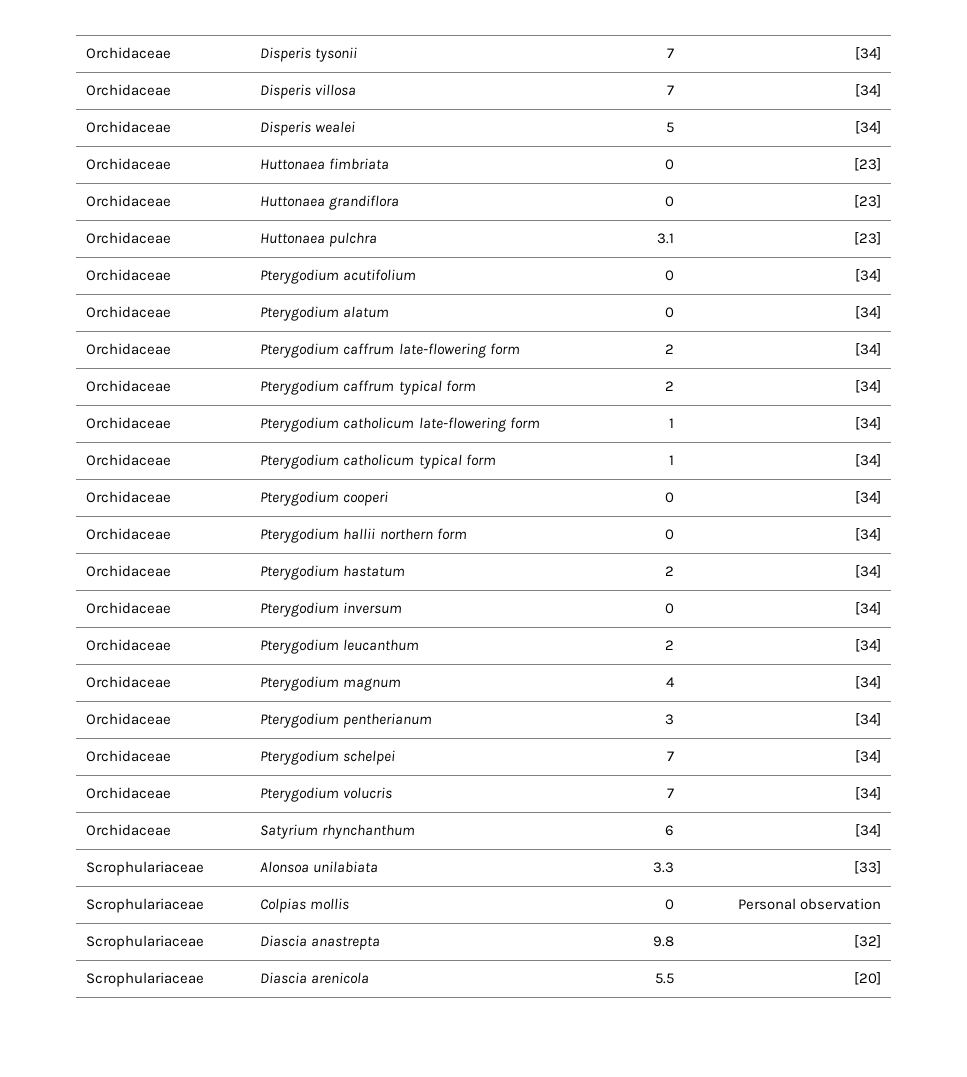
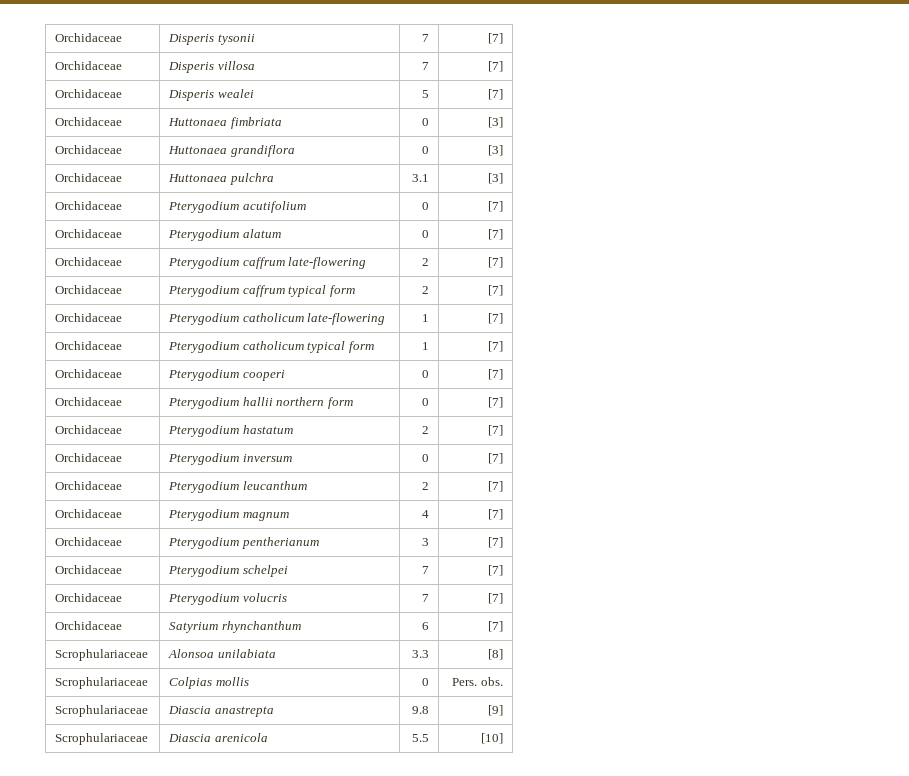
[854,47,881,60] [34] -> [487,33,503,44] [7]
[854,84,881,97] [34] -> [487,61,503,72] [7]
[854,121,881,134] [34] -> [487,89,503,100] [7]
[853,158,881,171] [23] -> [487,117,503,128] [3]
[853,195,881,208] [23] -> [487,145,503,156] [3]
[853,232,881,245] [23] -> [487,173,503,184] [3]
[854,269,881,282] [34] -> [487,201,503,212] [7]
[854,306,881,319] [34] -> [487,229,503,240] [7]
[489,343,520,355] [664,344,674,354] [854,343,881,356] form | 2 | [34] -> [421,258,429,266] [487,257,503,268] | 2 | [7]
[854,380,881,393] [34] -> [487,285,503,296] [7]
[509,417,540,429] [668,418,674,428] [854,417,881,430] form | 1 | [34] -> [421,314,429,322] [487,313,503,324] | 1 | [7]
[854,454,881,467] [34] -> [487,341,503,352] [7]
[854,491,881,504] [34] -> [487,369,503,380] [7]
[854,528,881,541] [34] -> [487,397,503,408] [7]
[854,565,881,578] [34] -> [487,425,503,436] [7]
[854,602,881,615] [34] -> [487,453,503,464] [7]
[854,639,881,652] [34] -> [487,481,503,492] [7]
[854,676,881,689] [34] -> [487,509,503,520] [7]
[854,713,881,726] [34] -> [487,537,503,548] [7]
[854,750,881,763] [34] -> [487,565,503,576] [7]
[854,787,881,800] [34] -> [487,593,503,604] [7]
[854,824,881,837] [34] -> [487,621,503,632] [7]
[853,861,881,874] [33] -> [487,649,503,660] [8]
[737,898,881,910] Personal observation -> [452,677,503,686] Pers. obs.
[853,935,881,948] [32] -> [487,705,503,716] [9]
[853,972,881,985] [20] -> [480,733,503,744] [10]

